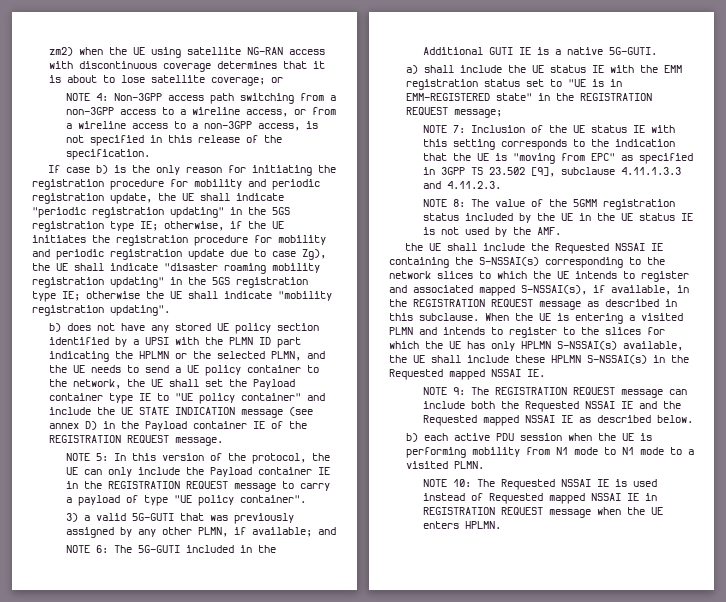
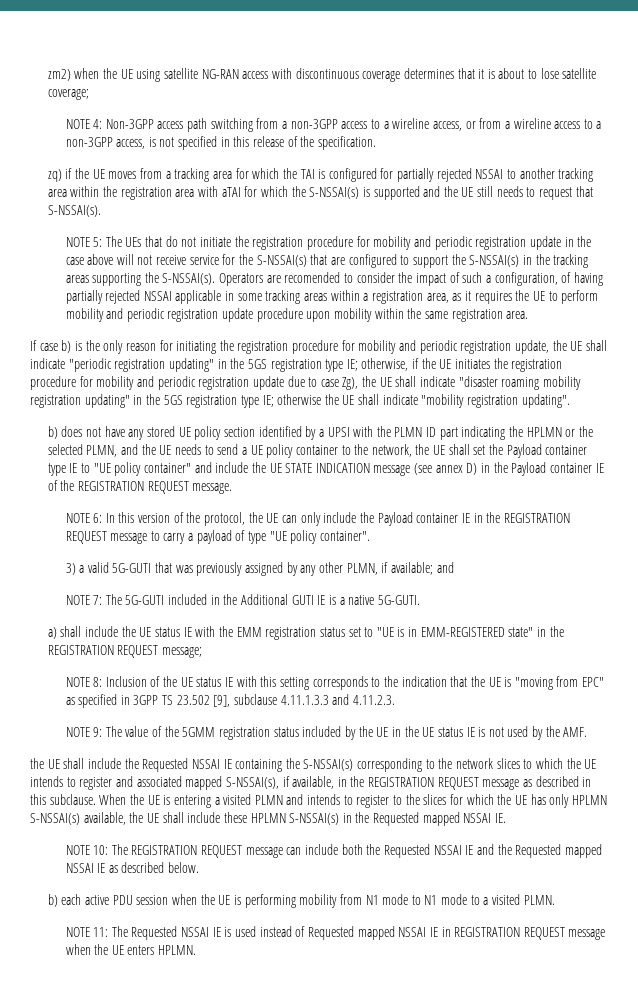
[270,77,283,83] or -> (89, 94) none
(150, 154) none -> [47,168,594,182] [47,186,593,200] [47,205,101,217] [65,236,592,250] [65,254,589,268] [65,272,603,286] [65,290,599,304] [65,308,529,322] // zq) if the UE moves from a tracking area for which the TAI is configured for partially rejected NSSAI to another tracking area within the registration area with aTAI for which the S-NSSAI(s) is supported and the UE still needs to request that S-NSSAI(s). // NOTE 5: The UEs that do not initiate the registration procedure for mobility and periodic registration update in the case above will not receive service for the S-NSSAI(s) that are configured to support the S-NSSAI(s) in the tracking areas supporting the S-NSSAI(s). Operators are recomended to consider the impact of such a configuration, of having partially rejected NSSAI applicable in some tracking areas within a registration area, as it requires the UE to perform mobility and periodic registration update procedure upon mobility within the same registration area.
[95,453,108,461] 5: -> [93,513,103,523] 6:
[95,545,108,553] 6: -> [93,595,103,605] 7:
[452,125,465,133] 7: -> [93,677,103,687] 8:
[452,199,465,207] 8: -> [93,727,103,737] 9:
[452,387,465,395] 9: -> [93,845,109,855] 10:
[452,479,471,487] 10: -> [93,927,109,937] 11:

